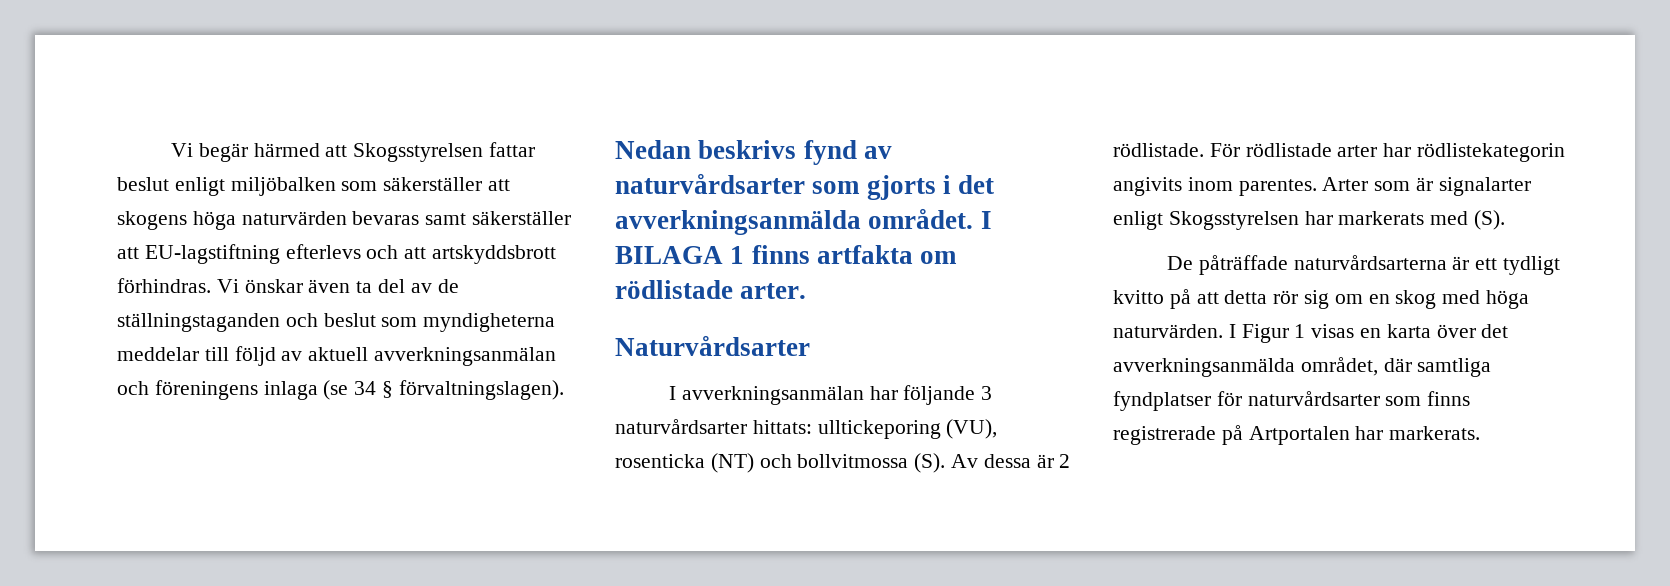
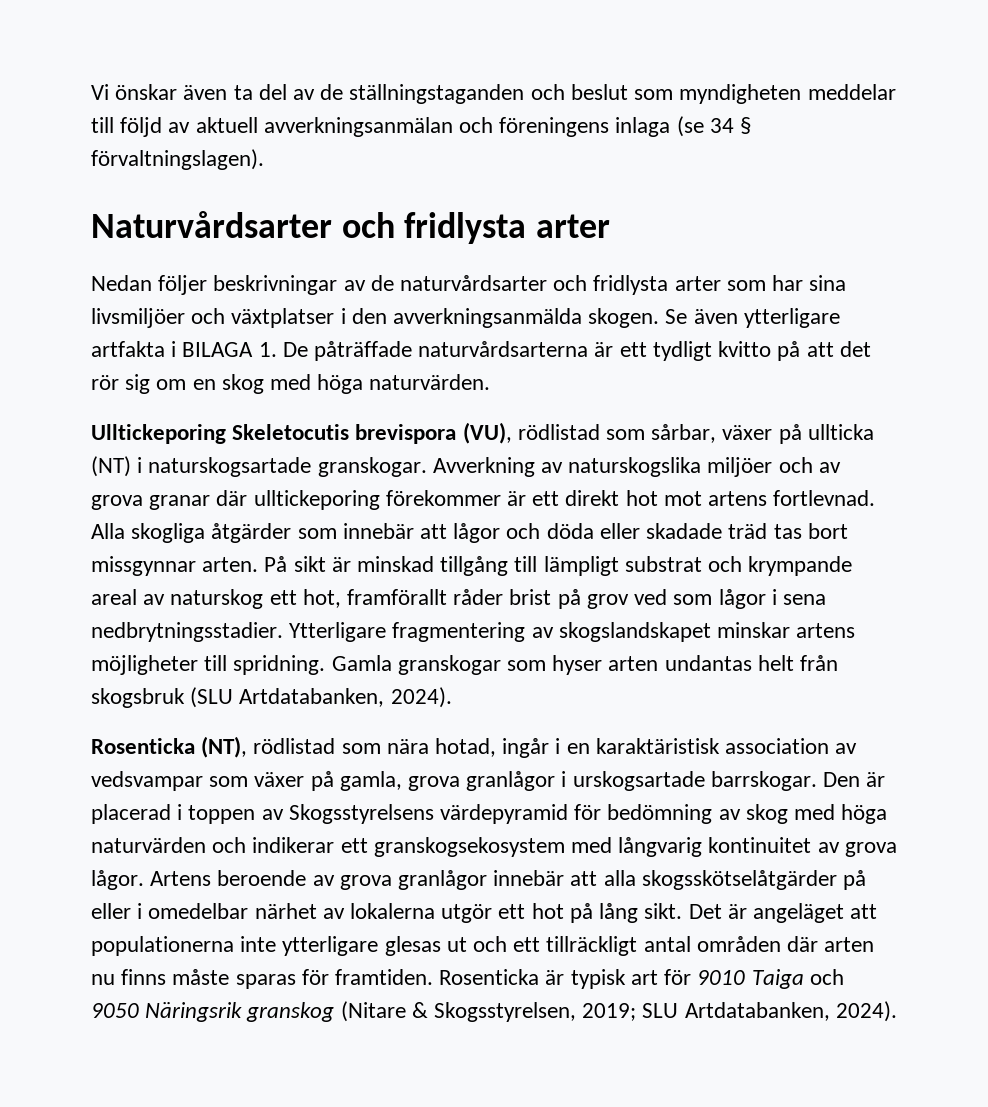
[171,142,536,162] [117,177,511,196] [117,211,572,230] [117,244,557,264] [117,278,239,293] Vi begär härmed att Skogsstyrelsen fattar beslut enligt miljöbalken som säkerställer att skogens höga naturvärden bevaras samt säkerställer att EU-lagstiftning efterlevs och att artskyddsbrott förhindras. Vi -> [91,84,109,100] Vi
[423,313,556,332] myndigheterna -> [679,84,802,104] myndigheten
[615,140,892,165] [615,173,995,200] [615,208,992,235] [615,245,958,264] [615,280,807,299] [615,335,810,356] [669,385,993,405] [615,419,998,439] [615,453,1071,473] [1113,143,1566,162] [1113,177,1531,196] [1113,210,1506,230] Nedan beskrivs fynd av naturvårdsarter som gjorts i det avverkningsanmälda området. I BILAGA 1 finns artfakta om rödlistade arter. // Naturvårdsarter // I avverkningsanmälan har följande 3 naturvårdsarter hittats: ulltickeporing (VU), rosenticka (NT) och bollvitmossa (S). Av dessa är 2 rödlistade. För rödlistade arter har rödlistekategorin angivits inom parentes. Arter som är signalarter enligt Skogsstyrelsen har markerats med (S). // -> [91,211,611,244] [91,275,847,295] [91,308,840,328] [91,341,277,357] Naturvårdsarter och fridlysta arter // Nedan följer beskrivningar av de naturvårdsarter och fridlysta arter som har sina livsmiljöer och växtplatser i den avverkningsanmälda skogen. Se även ytterligare artfakta i BILAGA 1.
[1224,290,1268,304] detta -> [839,341,871,357] det
[1228,324,1509,343] [1113,357,1492,377] [1113,391,1471,411] [1113,425,1481,445] I Figur 1 visas en karta över det avverkningsanmälda området, där samtliga fyndplatser för naturvårdsarter som finns registrerade på Artportalen har markerats. -> [91,422,874,444] [91,456,841,477] [91,490,876,510] [91,523,848,543] [91,556,853,576] [91,589,826,609] [91,622,856,642] [91,655,839,675] [91,687,452,708] [91,736,858,758] [91,771,886,791] [91,804,888,824] [91,837,897,857] [91,870,867,890] [91,903,878,923] [91,936,875,956] [91,969,844,989] [91,1001,897,1022] // Ulltickeporing Skeletocutis brevispora (VU), rödlistad som sårbar, växer på ullticka (NT) i naturskogsartade granskogar. Avverkning av naturskogslika miljöer och av grova granar där ulltickeporing förekommer är ett direkt hot mot artens fortlevnad. Alla skogliga åtgärder som innebär att lågor och döda eller skadade träd tas bort missgynnar arten. På sikt är minskad tillgång till lämpligt substrat och krympande areal av naturskog ett hot, framförallt råder brist på grov ved som lågor i sena nedbrytningsstadier. Ytterligare fragmentering av skogslandskapet minskar artens möjligheter till spridning. Gamla granskogar som hyser arten undantas helt från skogsbruk (SLU Artdatabanken, 2024). // Rosenticka (NT), rödlistad som nära hotad, ingår i en karaktäristisk association av vedsvampar som växer på gamla, grova granlågor i urskogsartade barrskogar. Den är placerad i toppen av Skogsstyrelsens värdepyramid för bedömning av skog med höga naturvärden och indikerar ett granskogsekosystem med långvarig kontinuitet av grova lågor. Artens beroende av grova granlågor innebär att alla skogsskötselåtgärder på eller i omedelbar närhet av lokalerna utgör ett hot på lång sikt. Det är angeläget att populationerna inte ytterligare glesas ut och ett tillräckligt antal områden där arten nu finns måste sparas för framtiden. Rosenticka är typisk art för 9010 Taiga och 9050 Näringsrik granskog (Nitare & Skogsstyrelsen, 2019; SLU Artdatabanken, 2024).

